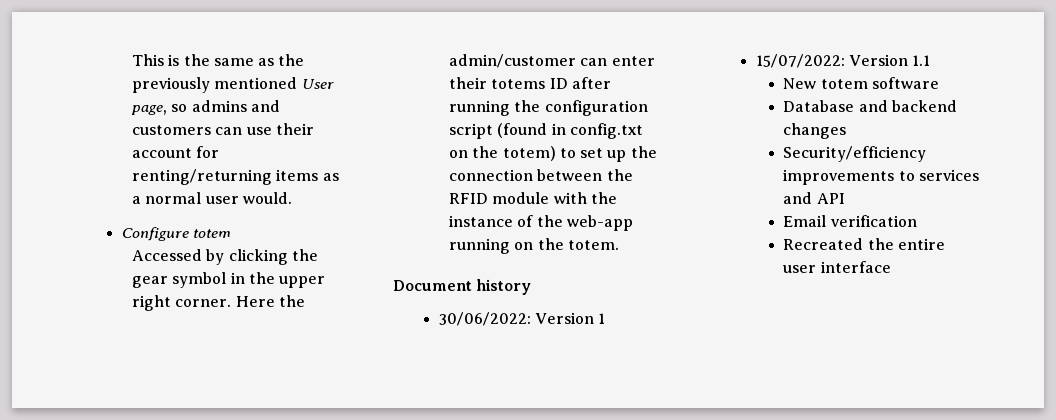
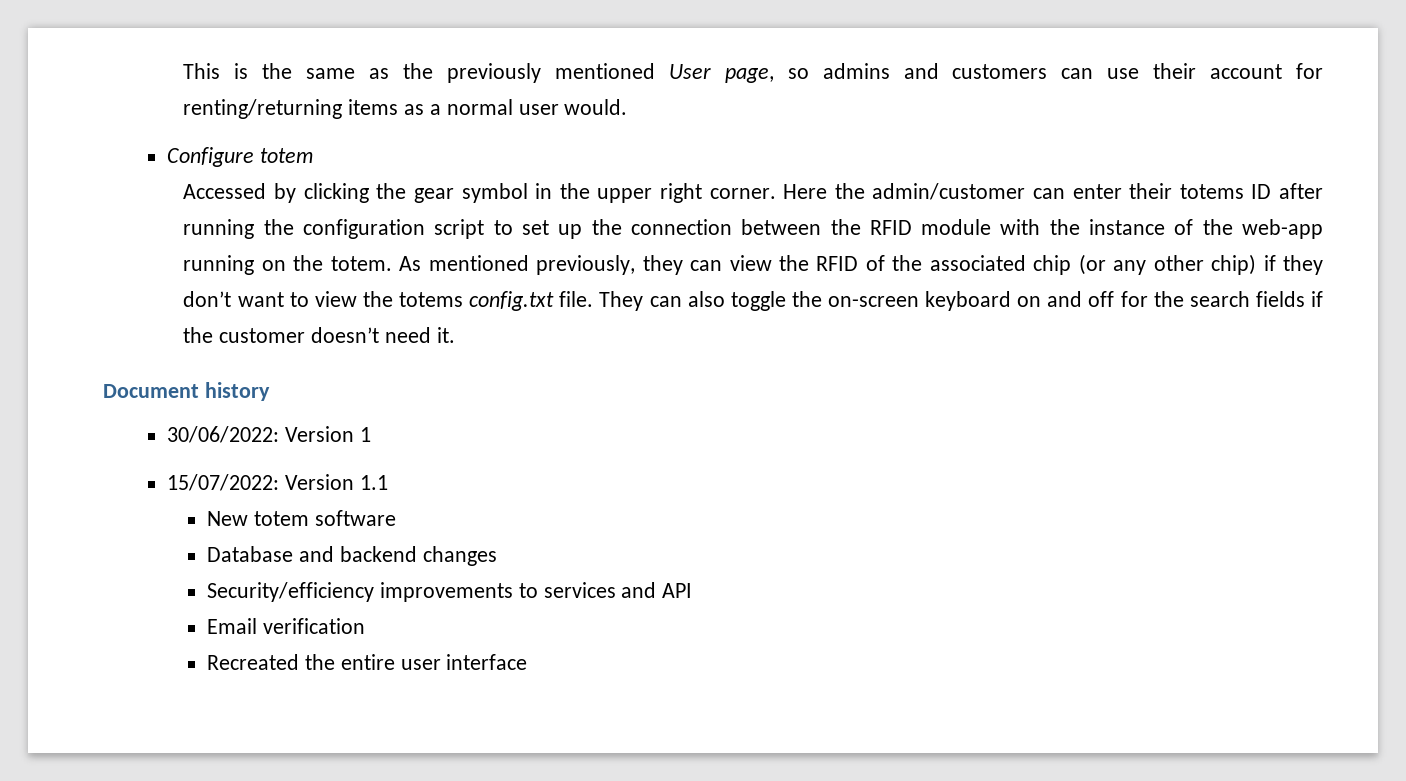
[497,123,643,139] [448,146,556,161] (found in config.txt on the totem) -> (485, 229) none
(619, 245) none -> [399,254,1323,275] [183,291,1324,311] [183,327,455,343] As mentioned previously, they can view the RFID of the associated chip (or any other chip) if they don’t want to view the totems config.txt file. They can also toggle the on-screen keyboard on and off for the search fields if the customer doesn’t need it.

